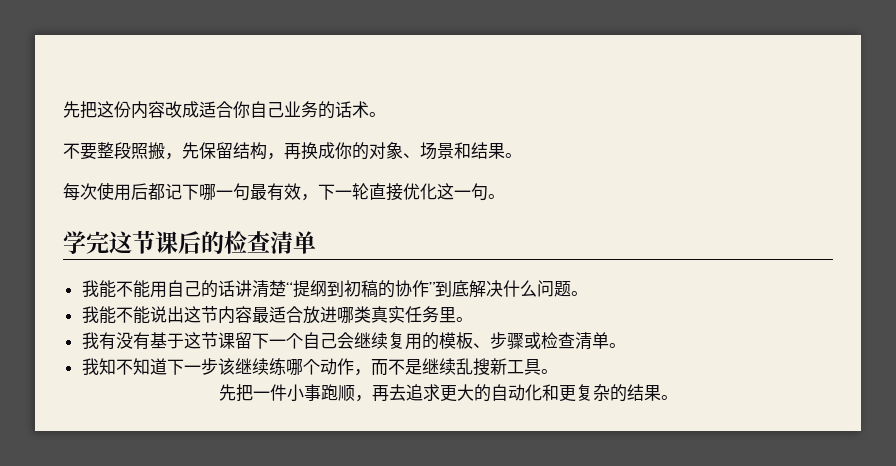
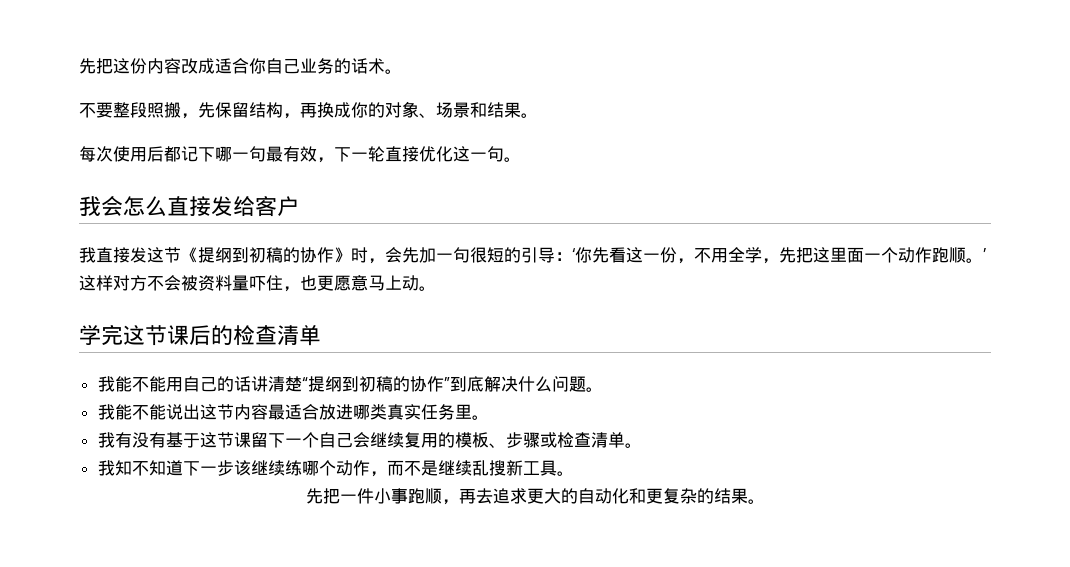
(505, 196) none -> [79,196,299,217] [79,247,986,264] [79,275,436,292] // 我会怎么直接发给客户 // 我直接发这节《提纲到初稿的协作》时，会先加一句很短的引导：‘你先看这一份，不用全学，先把这里面一个动作跑顺。’这样对方不会被资料量吓住，也更愿意马上动。

